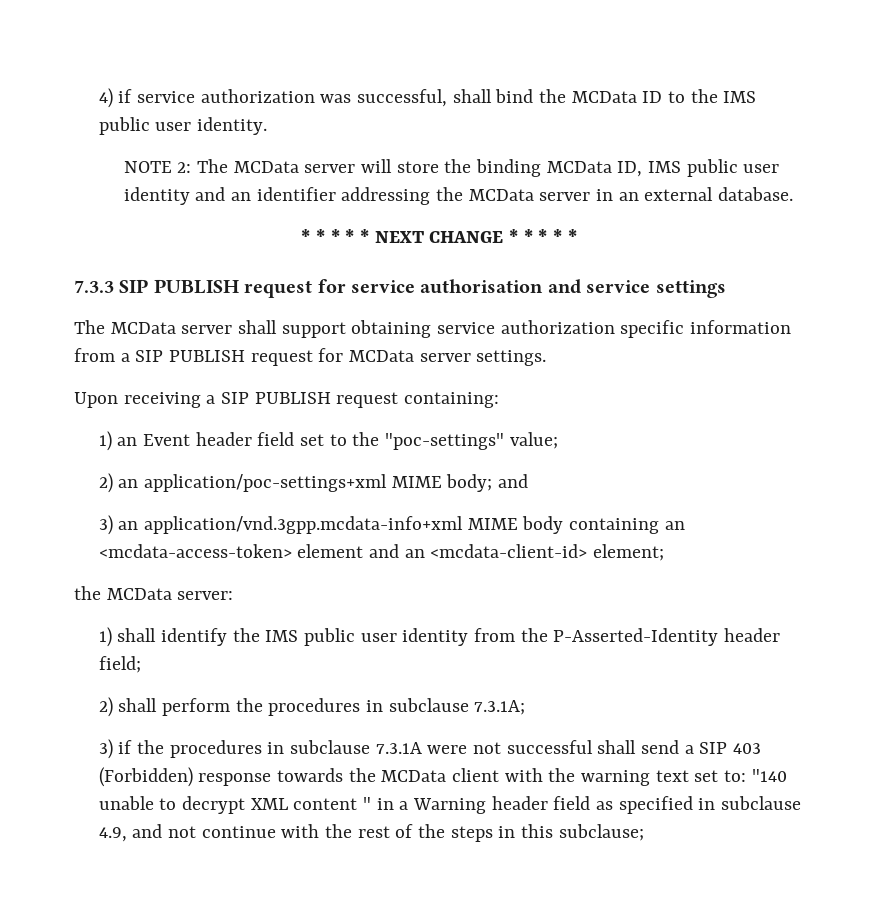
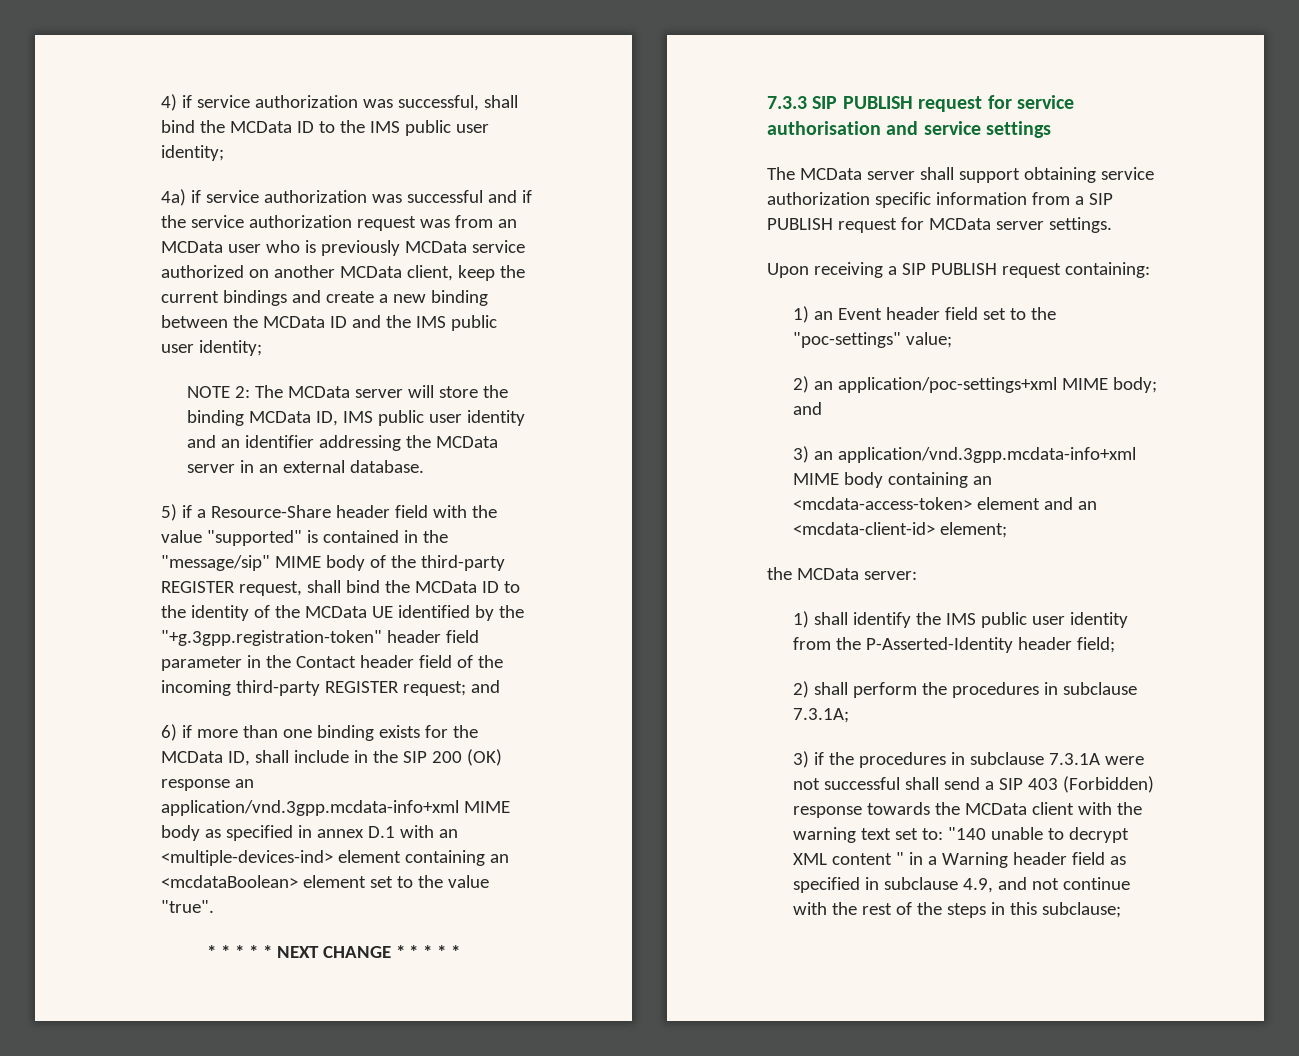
[197,117,268,135] identity. -> [160,145,224,161] [160,189,532,206] [160,215,517,231] [160,240,525,256] [160,265,525,281] [160,290,488,306] [160,315,497,331] [160,340,262,356] identity; // 4a) if service authorization was successful and if the service authorization request was from an MCData user who is previously MCData service authorized on another MCData client, keep the current bindings and create a new binding between the MCData ID and the IMS public user identity;
(793, 194) none -> [160,504,497,521] [160,530,448,546] [160,555,505,571] [160,580,520,596] [160,605,524,621] [160,630,479,646] [160,655,503,671] [160,680,500,696] [160,724,478,741] [160,749,502,766] [160,779,254,791] [160,800,510,816] [160,825,458,841] [160,850,509,866] [160,875,489,888] [160,900,214,913] // 5) if a Resource-Share header field with the value "supported" is contained in the "message/sip" MIME body of the third-party REGISTER request, shall bind the MCData ID to the identity of the MCData UE identified by the "+g.3gpp.registration-token" header field parameter in the Contact header field of the incoming third-party REGISTER request; and // 6) if more than one binding exists for the MCData ID, shall include in the SIP 200 (OK) response an application/vnd.3gpp.mcdata-info+xml MIME body as specified in annex D.1 with an <multiple-devices-ind> element containing an <mcdataBoolean> element set to the value "true".

